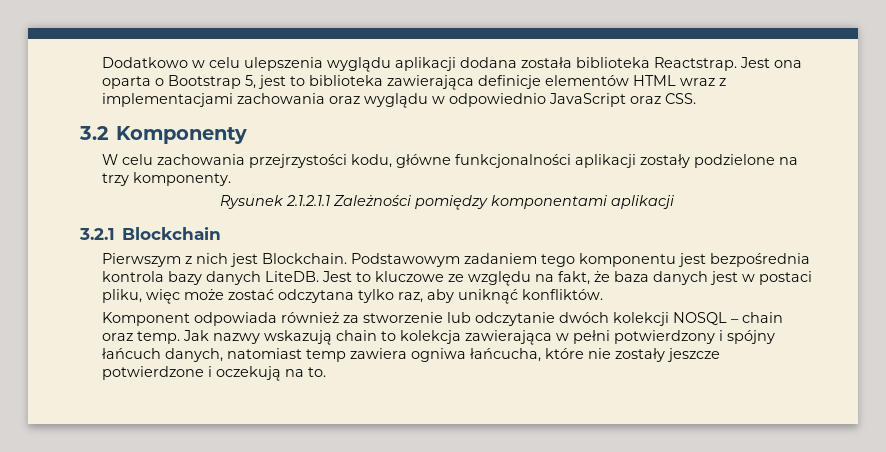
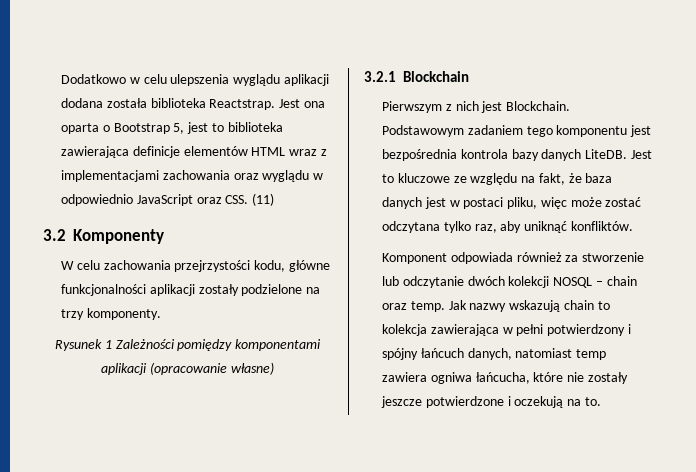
(696, 98) none -> [252,193,275,206] (11)
[285,195,330,206] 2.1.2.1.1 -> [104,340,112,349] 1
(674, 202) none -> [150,362,274,375] (opracowanie własne)

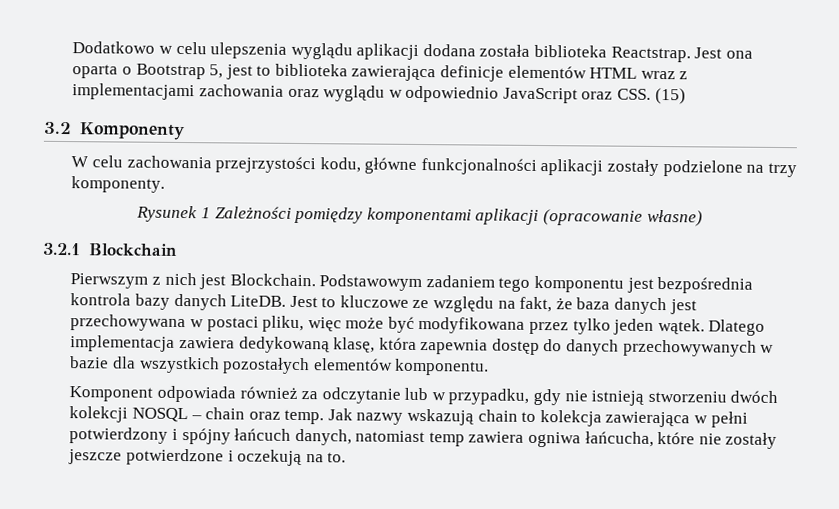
[252,193,275,206] (11) -> [654,87,686,105] (15)
(446, 203) none -> [70,314,187,332] przechowywana
[605,197,642,207] [382,221,633,233] [382,252,645,264] [382,276,464,288] zostać odczytana tylko raz, aby uniknąć konfliktów. // Komponent odpowiada również za stworzenie lub odczytanie -> [387,316,766,336] [70,335,775,357] [70,356,490,376] [69,385,727,406] być modyfikowana przez tylko jeden wątek. Dlatego implementacja zawiera dedykowaną klasę, która zapewnia dostęp do danych przechowywanych w bazie dla wszystkich pozostałych elementów komponentu. // Komponent odpowiada również za odczytanie lub w przypadku, gdy nie istnieją stworzeniu

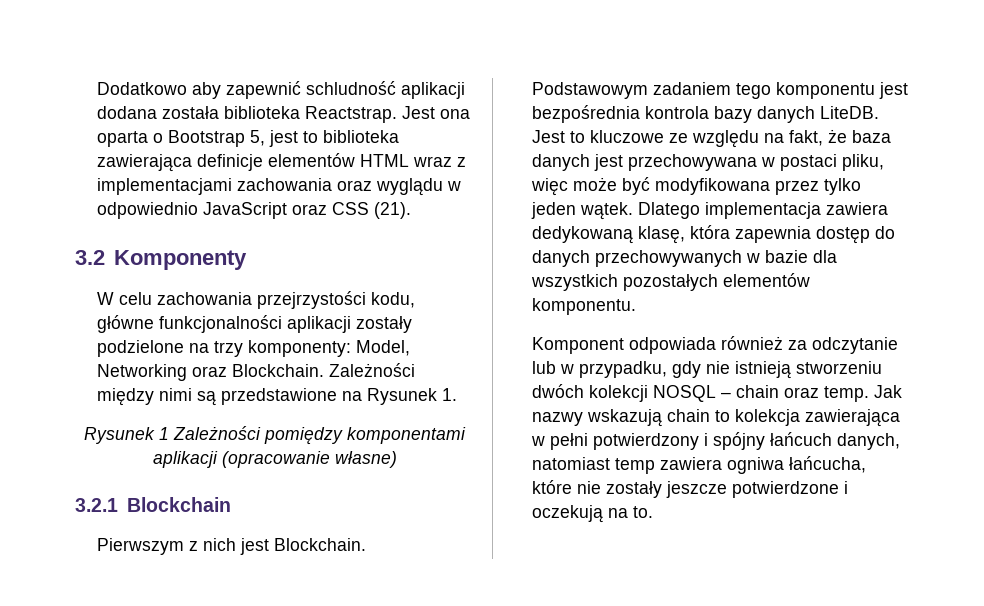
[158,41,353,60] w celu ulepszenia wyglądu -> [191,81,396,99] aby zapewnić schludność
[617,87,686,105] CSS. (15) -> [331,202,411,219] CSS (21).
[71,176,166,193] komponenty. -> [247,340,410,357] [96,363,415,381] [96,388,457,406] komponenty: Model, Networking oraz Blockchain. Zależności między nimi są przedstawione na Rysunek 1.

